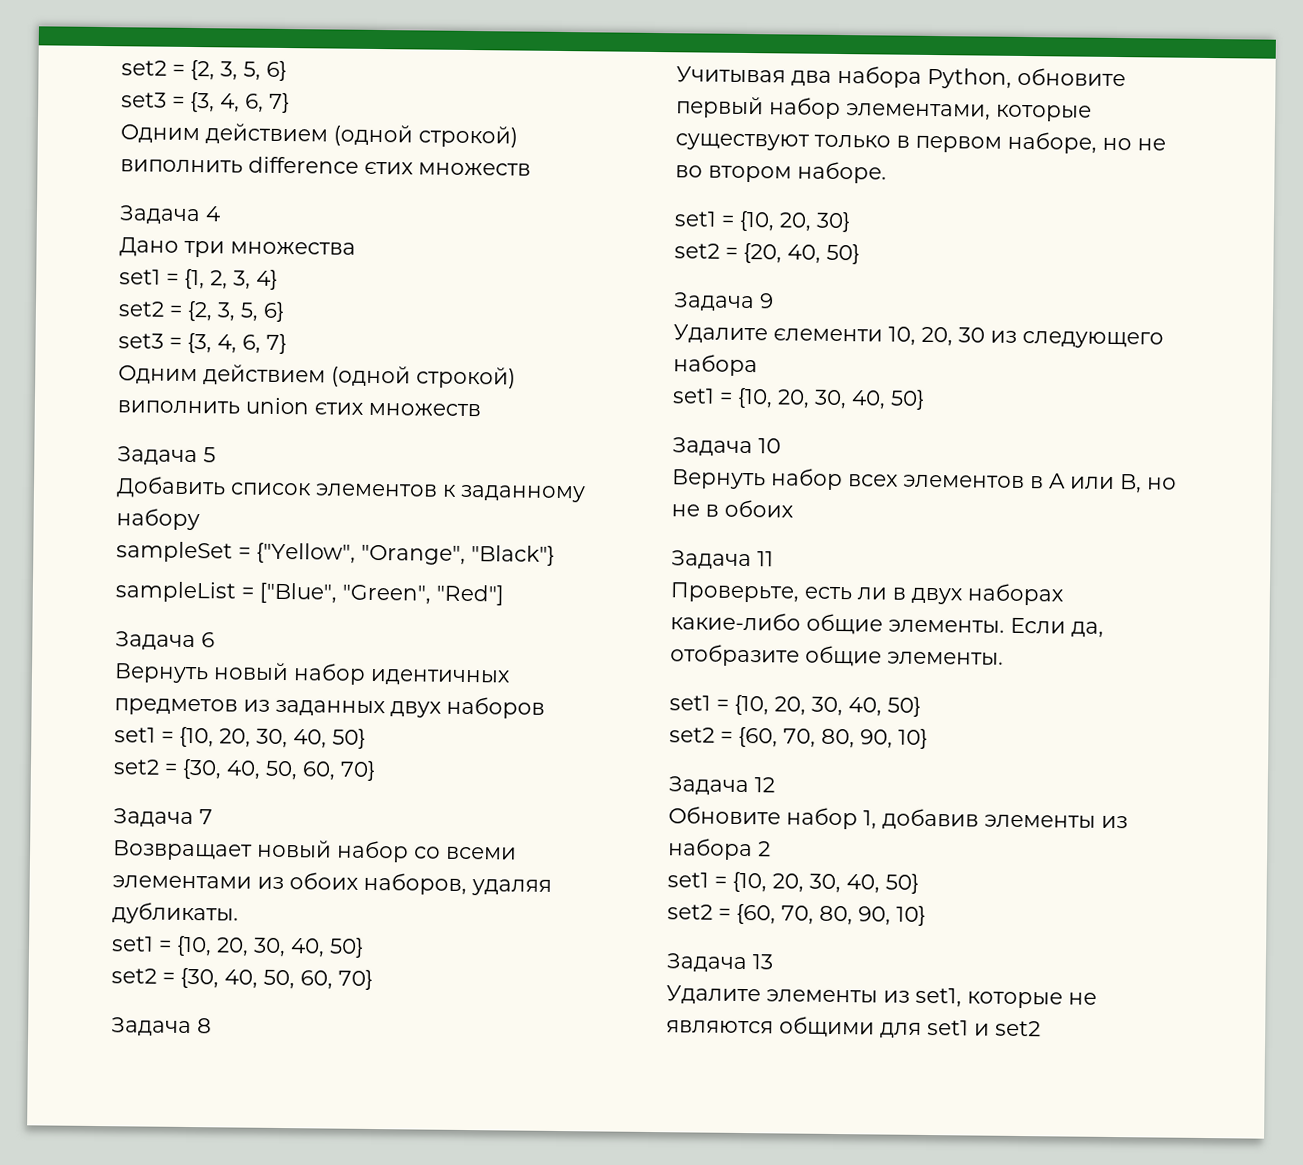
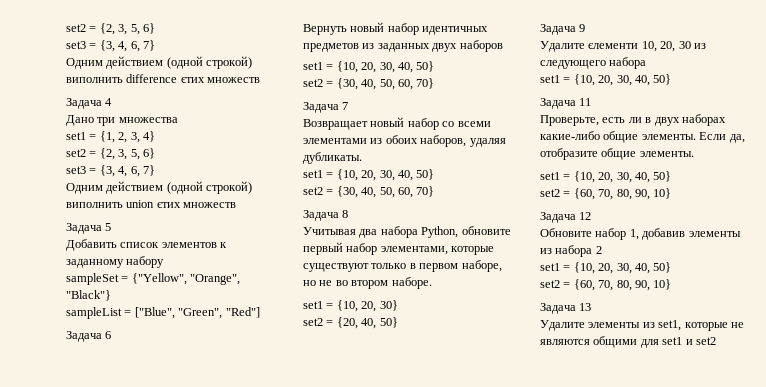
[672,437,781,457] [672,468,1177,494] [671,499,793,518] // Задача 10 // Вернуть набор всех элементов в A или B, но не в обоих -> (672, 79) none

